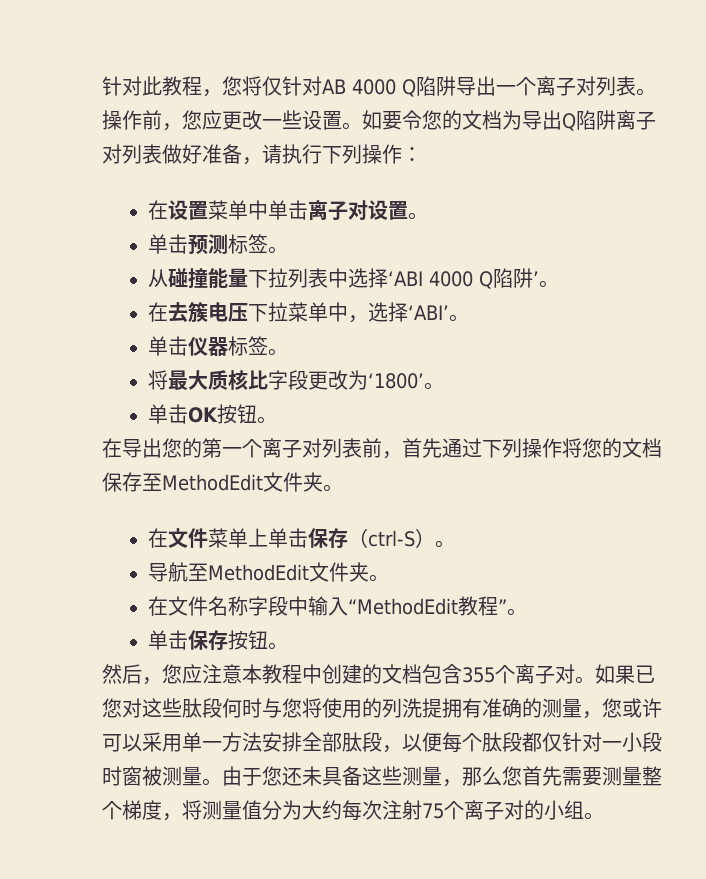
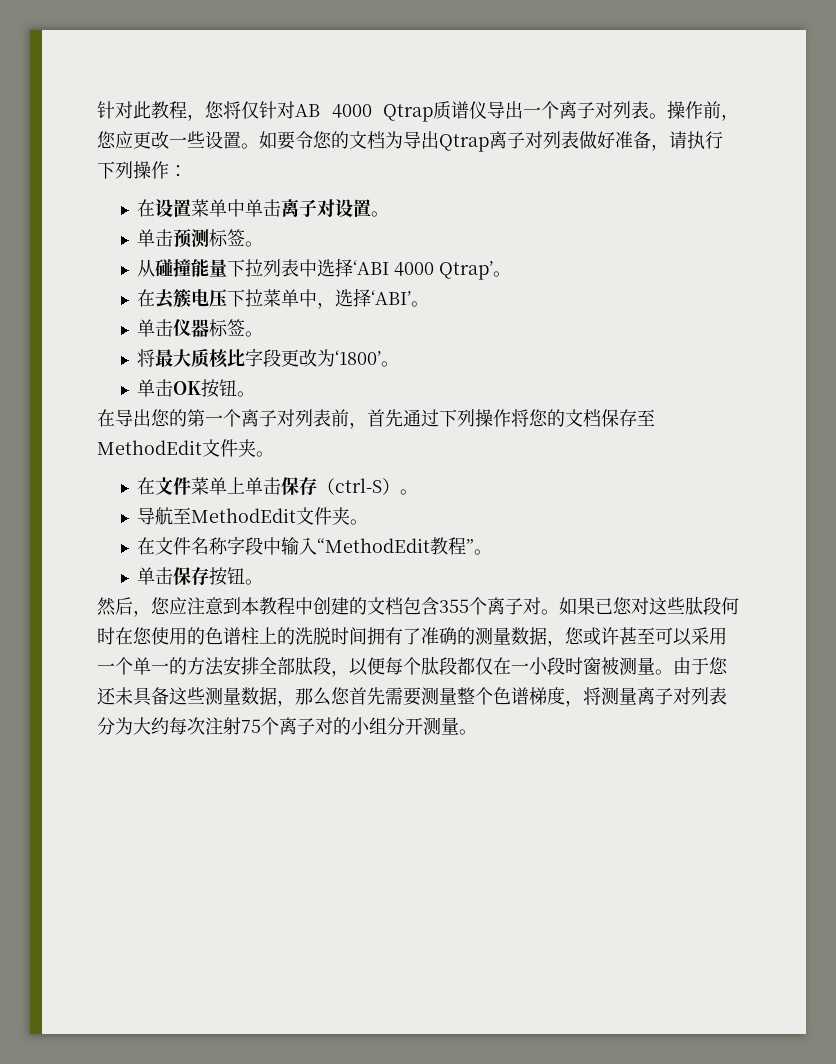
[402,76,456,97] Q陷阱 -> [383,101,487,122] Qtrap质谱仪
[562,110,616,131] Q陷阱 -> [439,134,489,152] Qtrap
[479,268,540,289] Q陷阱’ -> [439,261,494,280] Qtrap’
(242, 674) none -> [223,597,241,615] 到
[262,698,482,718] 与您将使用的列洗提拥有 -> [115,627,421,645] 在您使用的色谱柱上的洗脱时间拥有了
(582, 708) none -> [511,627,547,645] 数据
(662, 708) none -> [619,627,655,645] 甚至
[182,732,222,752] 单一 -> [97,657,187,675] 一个单一的
[562,732,602,752] 针对 -> [493,657,511,675] 在
(442, 776) none -> [241,687,277,705] 数据
(122, 810) none -> [493,687,529,705] 色谱
[242,800,262,820] 值 -> [637,687,727,705] 离子对列表
(584, 809) none -> [387,717,459,735] 分开测量

